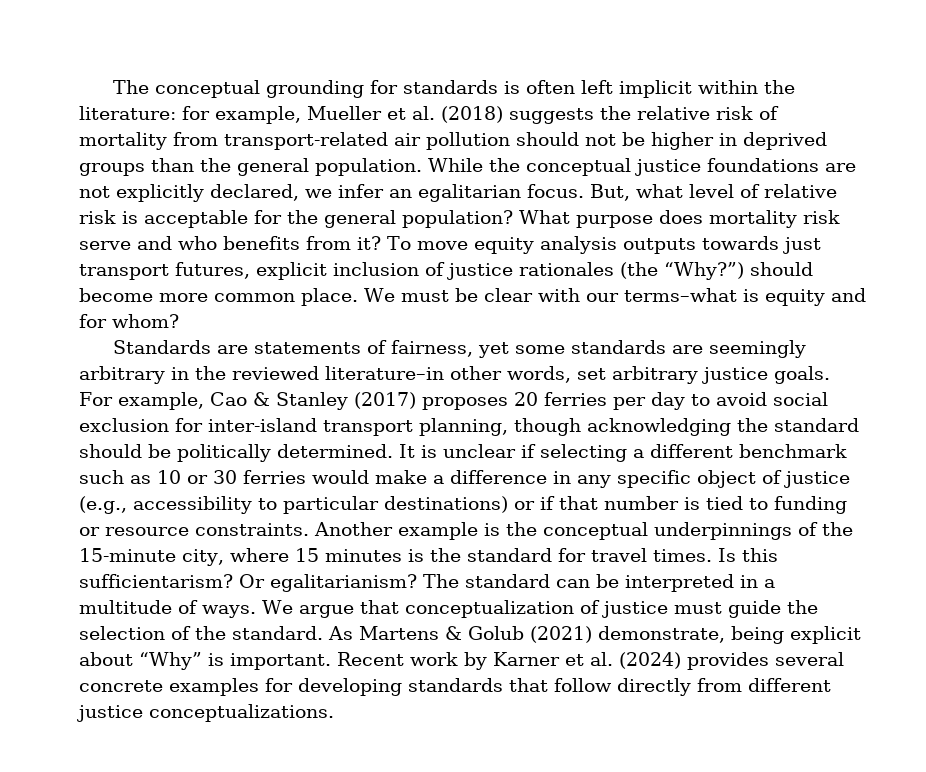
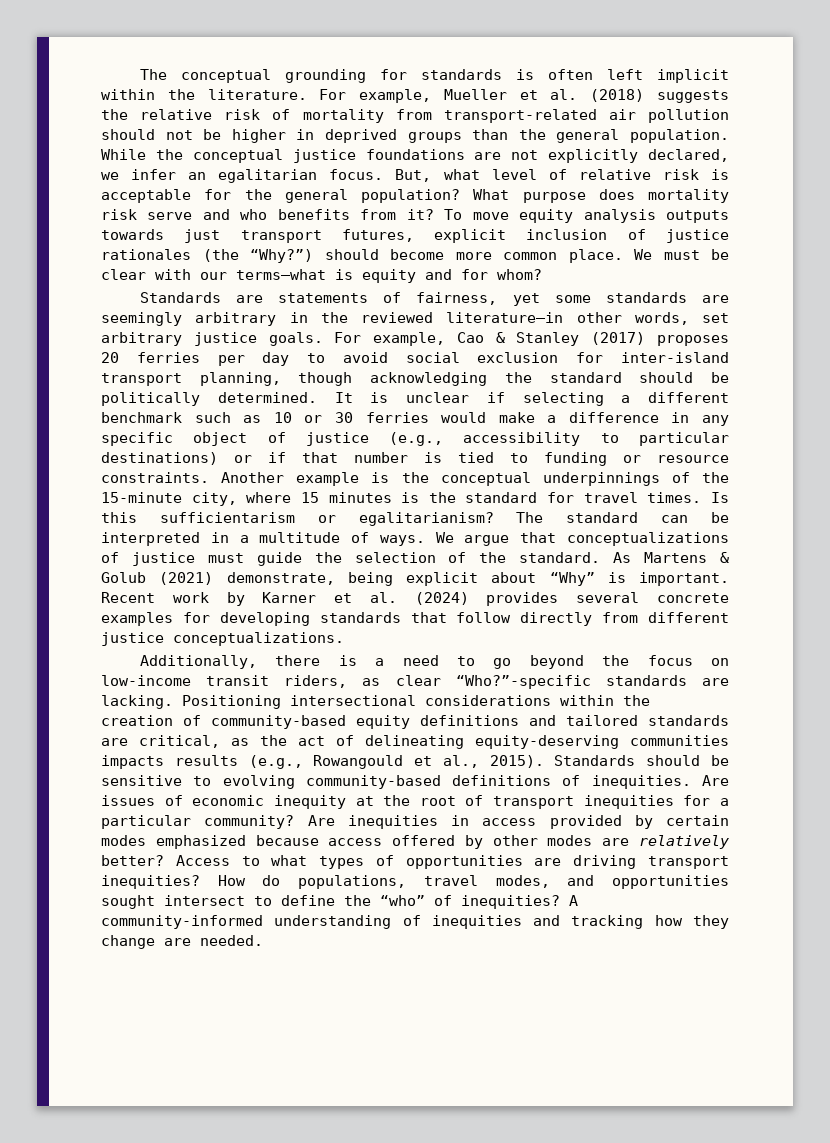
[79,106,210,120] literature: for -> [207,89,347,100] literature. For
[79,574,265,588] sufficientarism? Or -> [159,512,336,523] sufficientarism or
[404,600,574,618] conceptualization -> [567,532,729,546] conceptualizations
(334, 713) none -> [139,655,729,669] [101,675,729,689] [101,695,650,709] [101,715,729,729] [101,735,729,749] [101,755,729,769] [101,775,729,789] [101,795,729,809] [101,815,729,829] [101,835,729,849] [101,855,729,869] [101,875,729,889] [101,895,578,909] [101,915,729,929] [101,935,263,949] // Additionally, there is a need to go beyond the focus on low-income transit riders, as clear “Who?”-specific standards are lacking. Positioning intersectional considerations within the creation of community-based equity definitions and tailored standards are critical, as the act of delineating equity-deserving communities impacts results (e.g., Rowangould et al., 2015). Standards should be sensitive to evolving community-based definitions of inequities. Are issues of economic inequity at the root of transport inequities for a particular community? Are inequities in access provided by certain modes emphasized because access offered by other modes are relatively better? Access to what types of opportunities are driving transport inequities? How do populations, travel modes, and opportunities sought intersect to define the “who” of inequities? A community-informed understanding of inequities and tracking how they change are needed.

